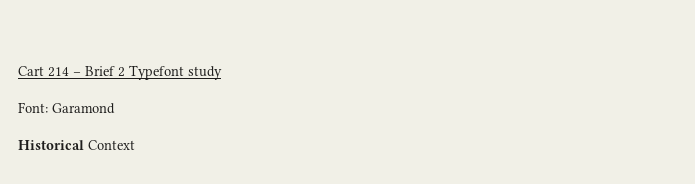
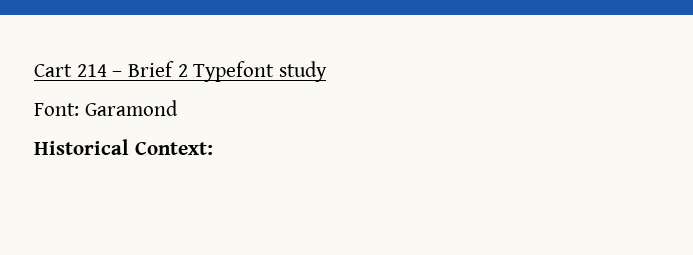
[88,140,135,150] Context -> [134,142,213,155] Context:

